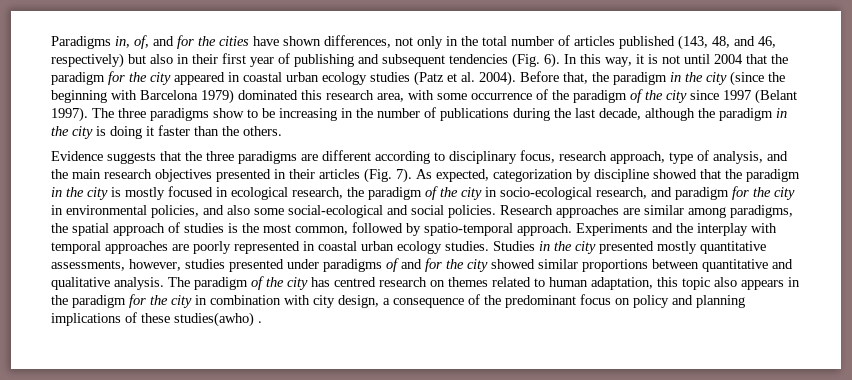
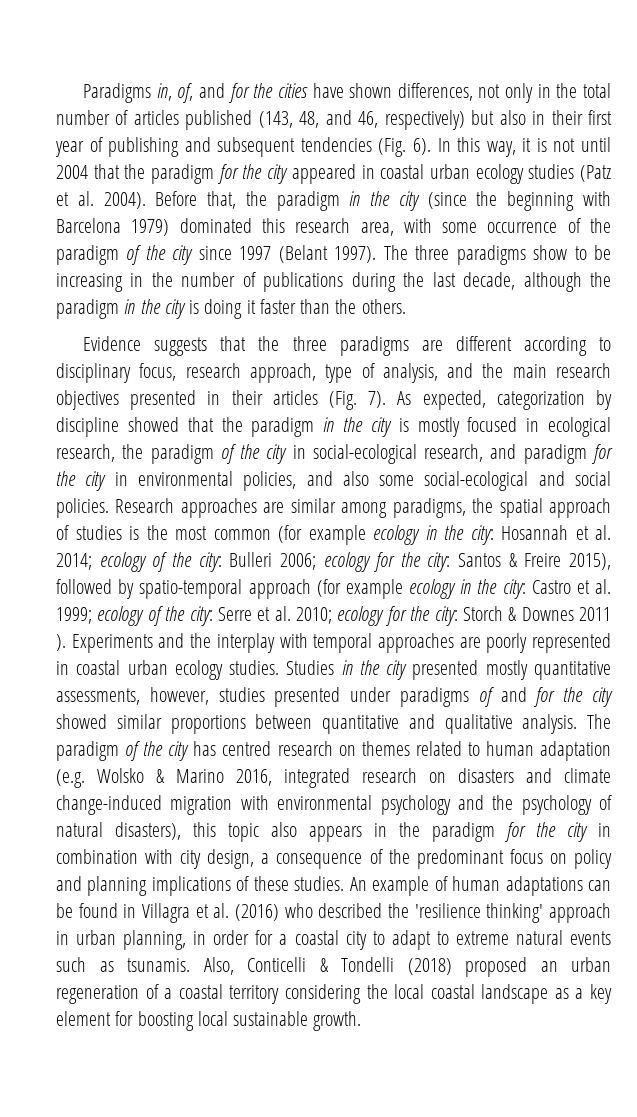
[500,187,592,200] socio-ecological -> [312,444,417,464] social-ecological
[295,222,572,236] common, followed by spatio-temporal approach. -> [213,525,611,545] [56,552,612,572] [56,579,611,599] [56,606,611,626] [56,634,66,651] common (for example ecology in the city: Hosannah et al. 2014; ecology of the city: Bulleri 2006; ecology for the city: Santos & Freire 2015), followed by spatio-temporal approach (for example ecology in the city: Castro et al. 1999; ecology of the city: Serre et al. 2010; ecology for the city: Storch & Downes 2011 ).
[591,277,653,290] adaptation, -> [539,741,611,761] [56,768,611,788] [56,795,612,815] [56,822,181,840] adaptation (e.g. Wolsko & Marino 2016, integrated research on disasters and climate change-induced migration with environmental psychology and the psychology of natural disasters),
[174,312,262,327] studies(awho) . -> [294,876,611,896] [56,903,611,923] [56,930,611,950] [56,957,611,977] [56,984,612,1004] [56,1011,362,1031] studies. An example of human adaptations can be found in Villagra et al. (2016) who described the 'resilience thinking' approach in urban planning, in order for a coastal city to adapt to extreme natural events such as tsunamis. Also, Conticelli & Tondelli (2018) proposed an urban regeneration of a coastal territory considering the local coastal landscape as a key element for boosting local sustainable growth.

